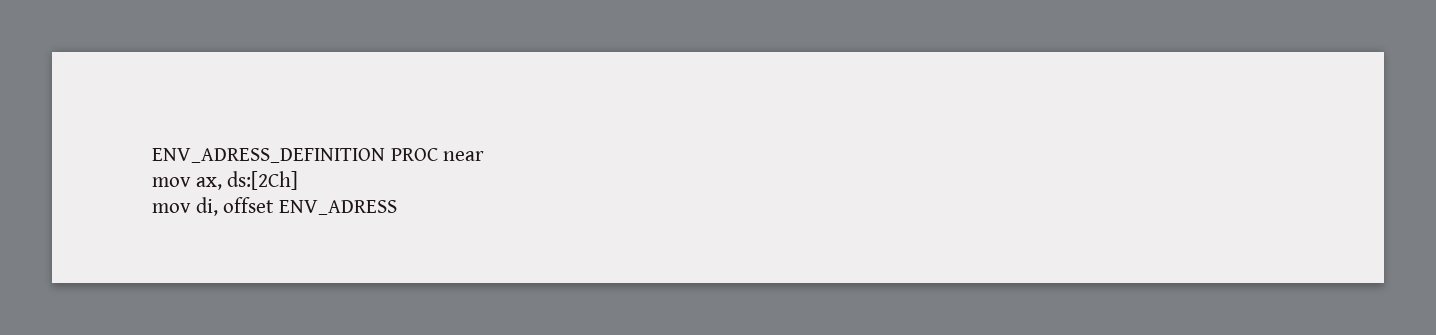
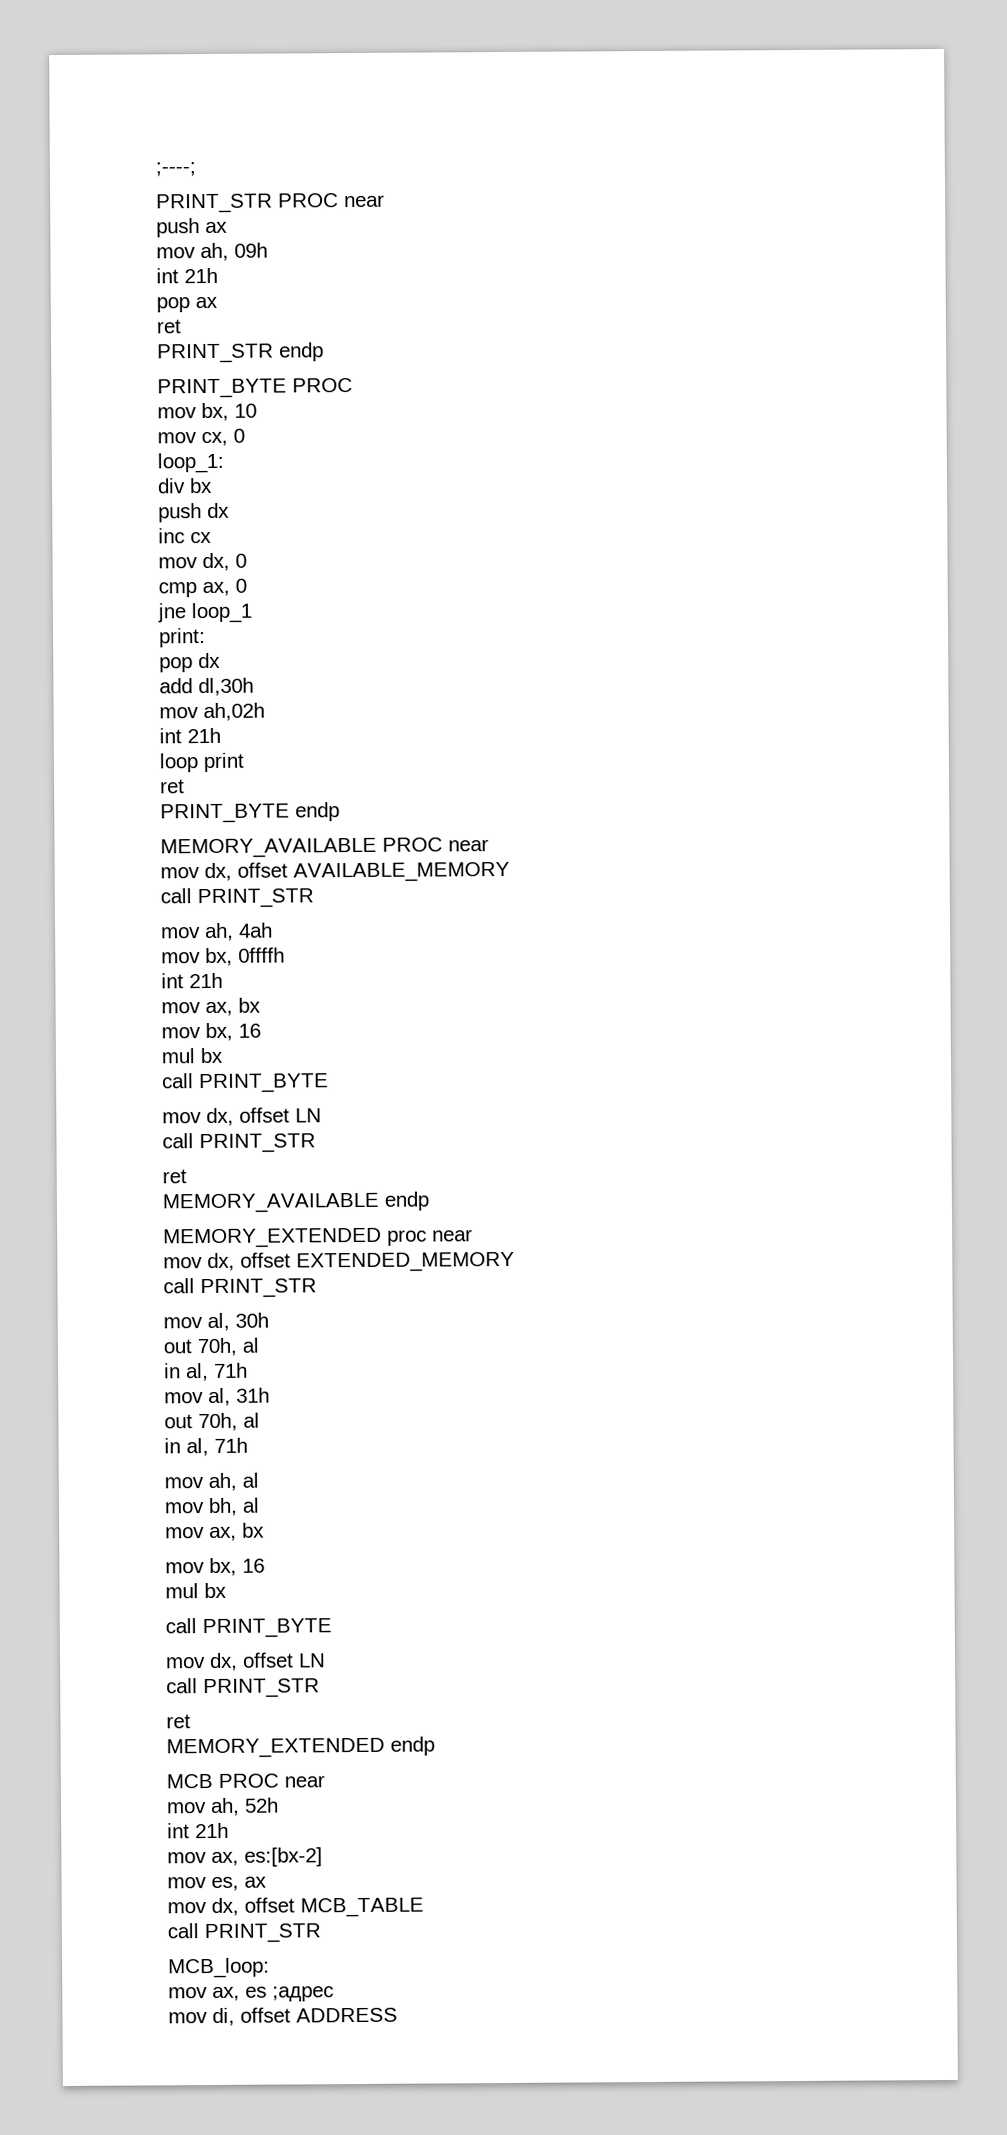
[152,148,485,163] [152,171,299,190] ENV_ADRESS_DEFINITION PROC near // mov ax, ds:[2Ch] -> [155,162,196,177] [156,193,385,214] [156,218,228,238] [156,242,268,262] [156,267,218,284] [156,296,218,313] [156,319,181,334] [157,342,324,364] [157,378,353,399] [157,402,257,422] [157,428,245,447] [157,452,224,474] [157,477,213,494] [158,502,230,523] [158,528,212,544] [158,552,247,572] [158,578,247,598] [157,602,252,624] [159,628,206,648] [159,652,221,673] [159,677,254,697] [159,702,265,722] [159,727,221,744] [159,752,244,773] [160,779,185,794] [160,802,340,824] [160,837,489,859] [160,861,510,883] [160,888,314,909] [161,922,273,942] [161,947,285,967] [161,972,223,989] [161,997,261,1017] [161,1022,261,1042] [161,1047,223,1064] [162,1073,329,1094] [162,1107,322,1127] [162,1133,316,1154] [162,1169,187,1184] [162,1191,429,1214] [163,1227,473,1249] [163,1251,515,1273] [163,1278,317,1299] [163,1312,269,1332] [163,1337,259,1357] [164,1362,248,1382] [164,1387,270,1407] [164,1412,260,1432] [164,1437,248,1457] [164,1472,259,1492] [164,1497,260,1517] [165,1522,265,1542] [165,1557,265,1577] [165,1582,227,1599] [165,1618,332,1639] [166,1652,326,1672] [166,1678,320,1699] [166,1714,191,1729] [166,1736,435,1759] [166,1773,325,1789] [166,1797,279,1817] [167,1822,229,1839] [167,1847,323,1867] [167,1876,267,1892] [167,1897,424,1918] [167,1923,321,1944] [168,1957,270,1979] [168,1986,334,2002] ;----; // PRINT_STR PROC near // push ax // mov ah, 09h // int 21h // pop ax // ret // PRINT_STR endp // PRINT_BYTE PROC // mov bx, 10 // mov cx, 0 // loop_1: // div bx // push dx // inc cx // mov dx, 0 // cmp ax, 0 // jne loop_1 // print: // pop dx // add dl,30h // mov ah,02h // int 21h // loop print // ret // PRINT_BYTE endp // MEMORY_AVAILABLE PROC near // mov dx, offset AVAILABLE_MEMORY // call PRINT_STR // mov ah, 4ah // mov bx, 0ffffh // int 21h // mov ax, bx // mov bx, 16 // mul bx // call PRINT_BYTE // mov dx, offset LN // call PRINT_STR // ret // MEMORY_AVAILABLE endp // MEMORY_EXTENDED proc near // mov dx, offset EXTENDED_MEMORY // call PRINT_STR // mov al, 30h // out 70h, al // in al, 71h // mov al, 31h // out 70h, al // in al, 71h // mov ah, al // mov bh, al // mov ax, bx // mov bx, 16 // mul bx // call PRINT_BYTE // mov dx, offset LN // call PRINT_STR // ret // MEMORY_EXTENDED endp // MCB PROC near // mov ah, 52h // int 21h // mov ax, es:[bx-2] // mov es, ax // mov dx, offset MCB_TABLE // call PRINT_STR // MCB_loop: // mov ax, es ;адрес
[279,200,398,215] ENV_ADRESS -> [296,2007,398,2023] ADDRESS

